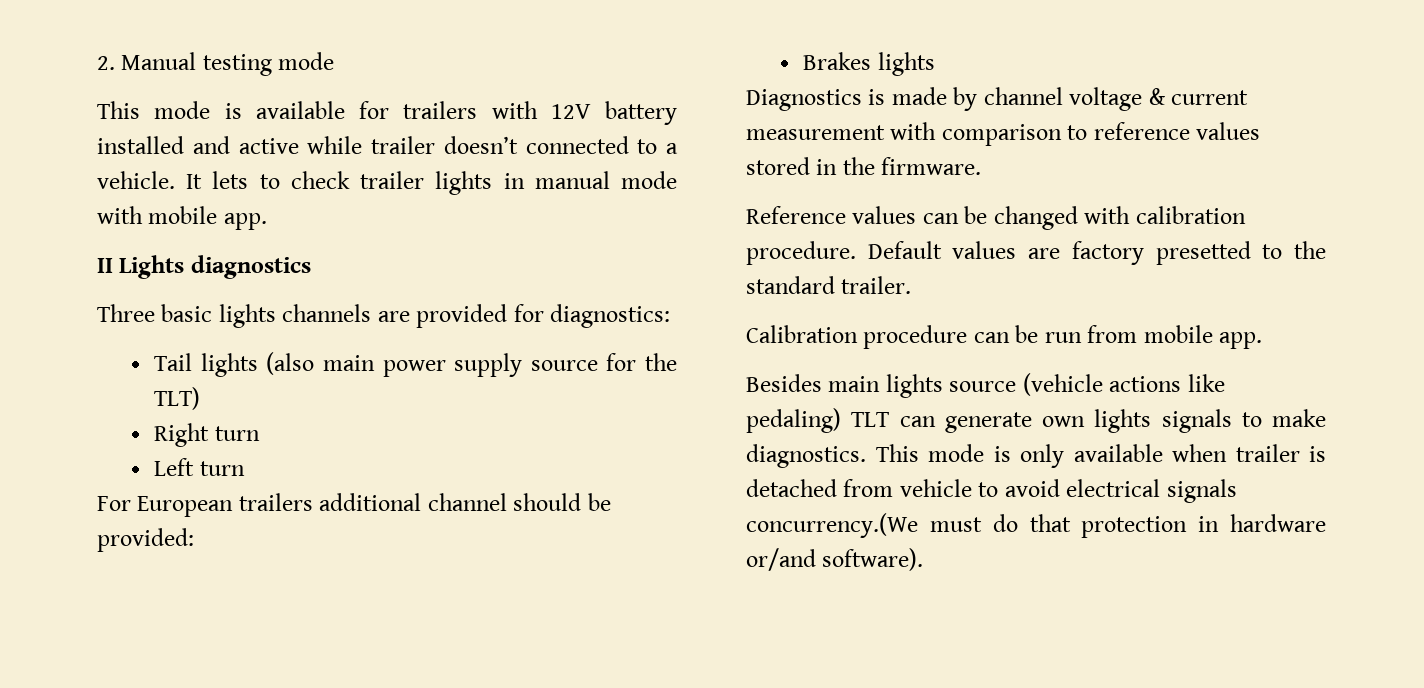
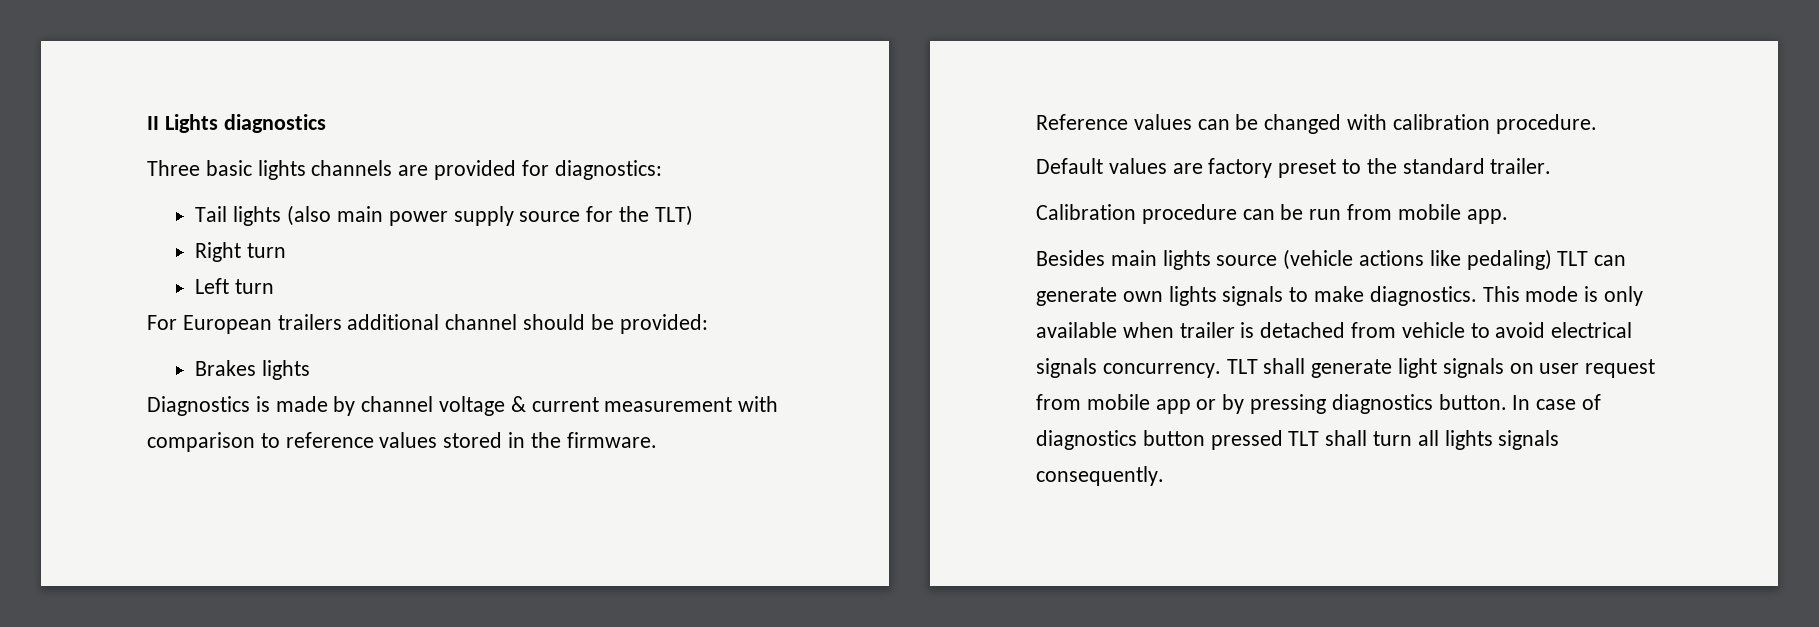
[97,52,335,76] [97,101,677,125] [97,136,678,154] [97,171,677,195] [97,206,267,230] 2. Manual testing mode // This mode is available for trailers with 12V battery installed and active while trailer doesn’t connected to a vehicle. It lets to check trailer lights in manual mode with mobile app. // -> (147, 123) none
(856, 253) none -> (1597, 124) //
[1155,241,1251,265] presetted -> [1278,159,1337,178] preset
[746,513,1326,538] [746,548,924,571] concurrency.(We must do that protection in hardware or/and software). -> [1102,358,1656,378] [1036,394,1602,414] [1036,430,1560,450] [1036,466,1164,486] concurrency. TLT shall generate light signals on user request from mobile app or by pressing diagnostics button. In case of diagnostics button pressed TLT shall turn all lights signals consequently.

